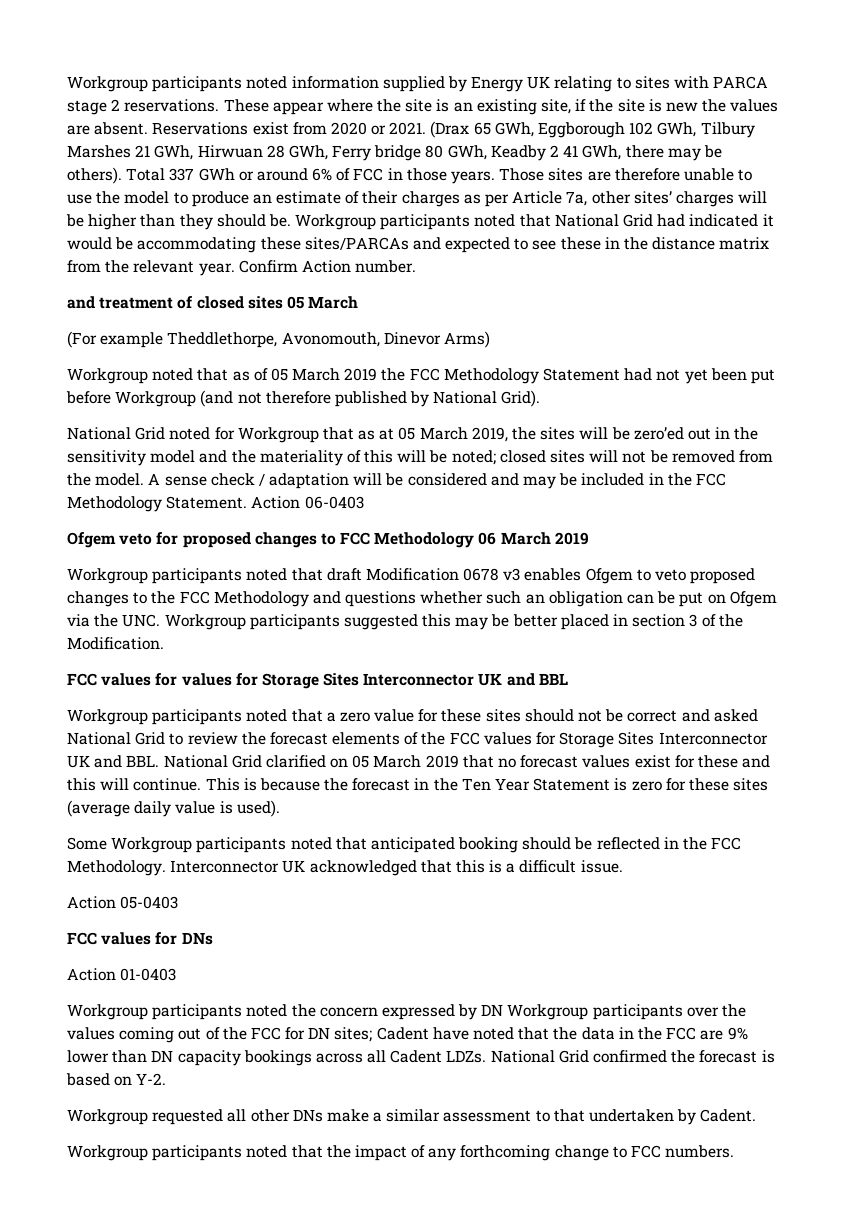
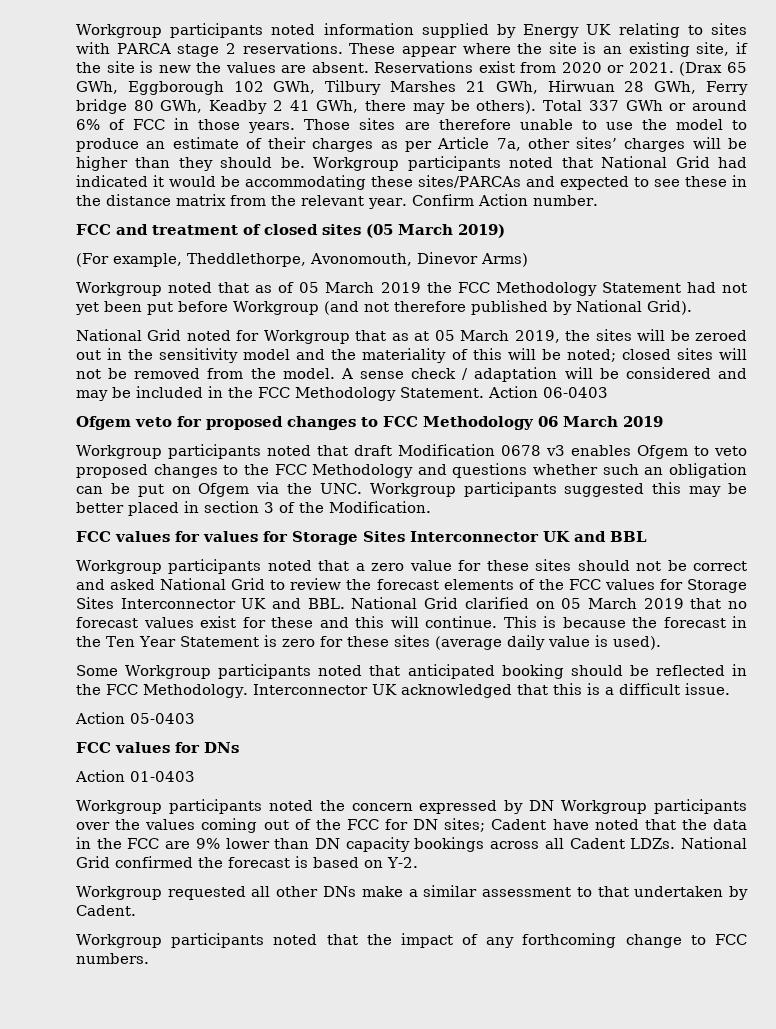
(417, 266) none -> [76,224,111,235] FCC
[286,296,359,309] 05 March -> [366,224,505,238] (05 March 2019)
[100,332,164,348] example -> [113,253,182,267] example,
[633,427,684,440] zero’ed -> [695,330,748,341] zeroed

